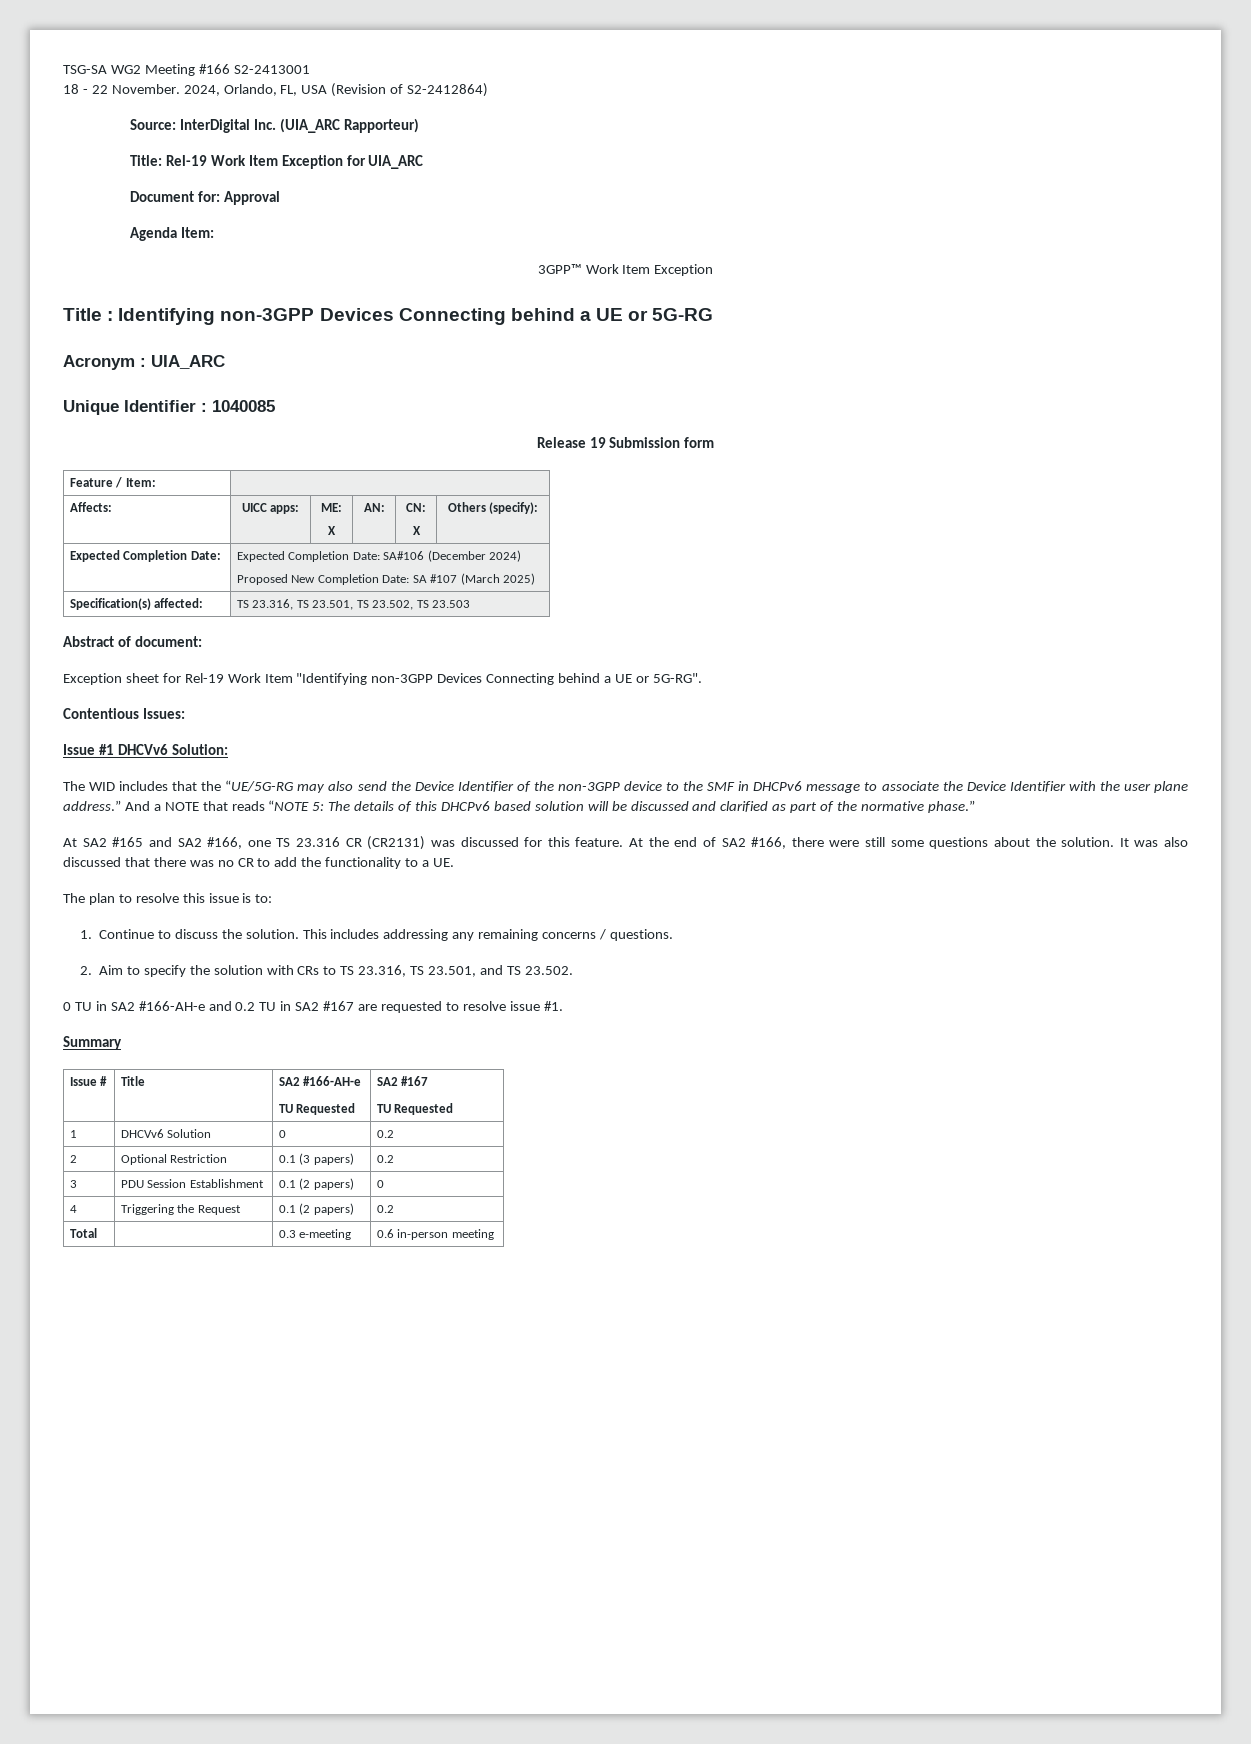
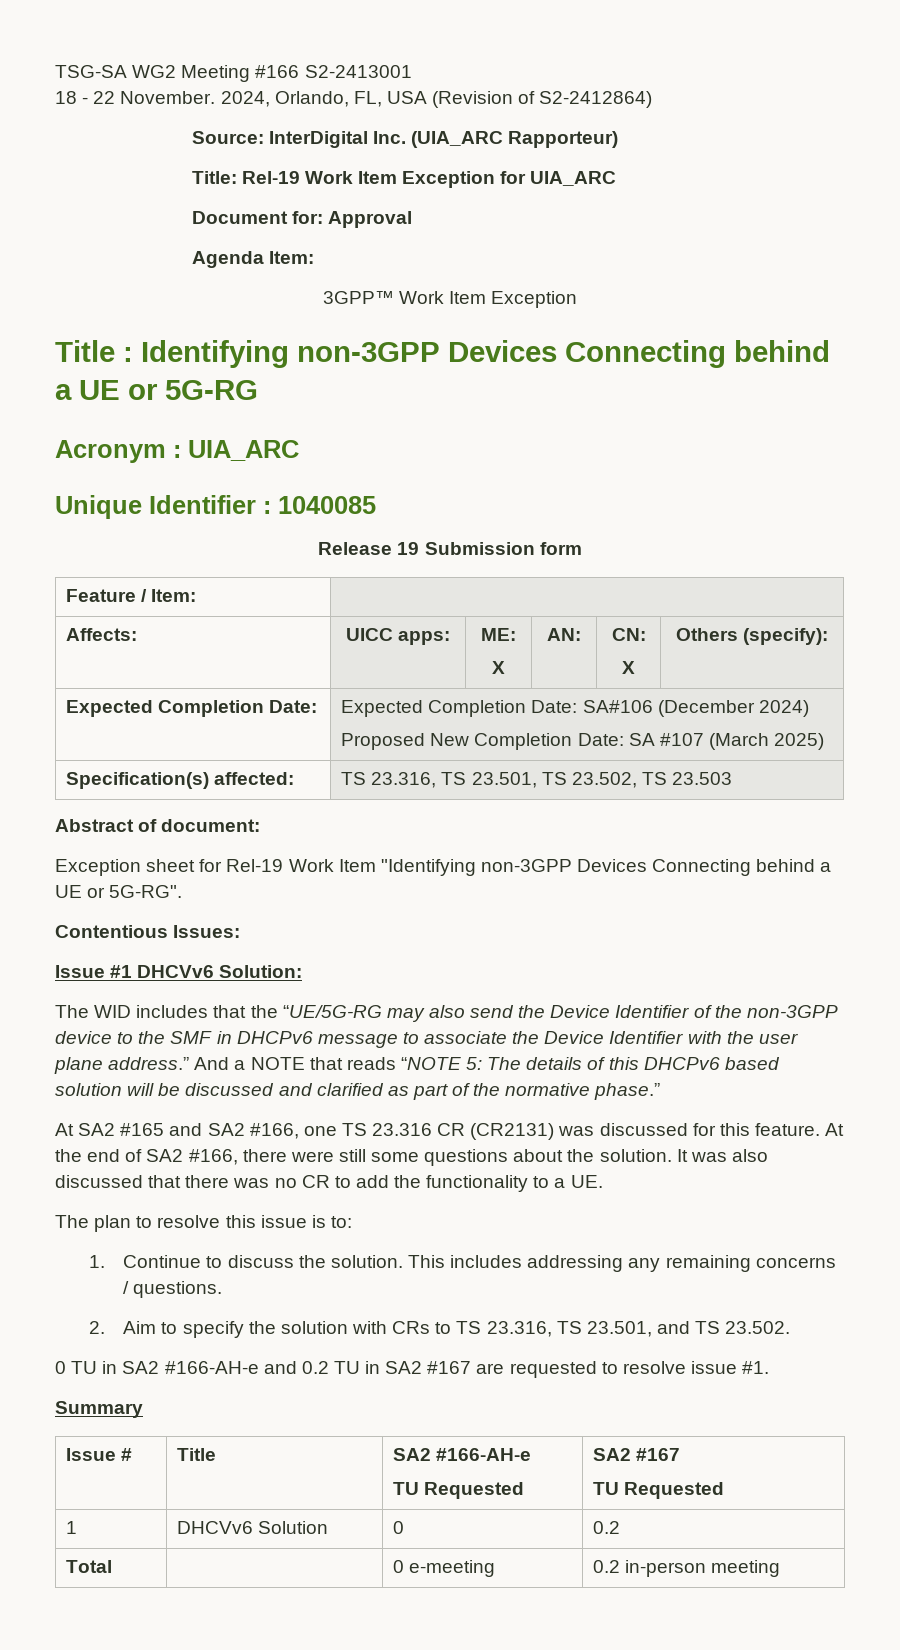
[69,1155,77,1163] [120,1154,228,1165] [278,1153,354,1165] [376,1155,394,1163] [69,1180,77,1188] [120,1179,264,1188] [278,1178,354,1190] [376,1180,384,1188] [69,1205,77,1213] [120,1204,241,1215] [278,1203,354,1215] [376,1205,394,1213] // 2 | Optional Restriction | 0.1 (3 papers) | 0.2 // 3 | PDU Session Establishment | 0.1 (2 papers) | 0 // 4 | Triggering the Request | 0.1 (2 papers) | 0.2 -> (621, 1527) none
[278,1230,296,1238] 0.3 -> [393,1560,405,1573] 0
[376,1229,394,1238] 0.6 -> [593,1560,621,1573] 0.2

